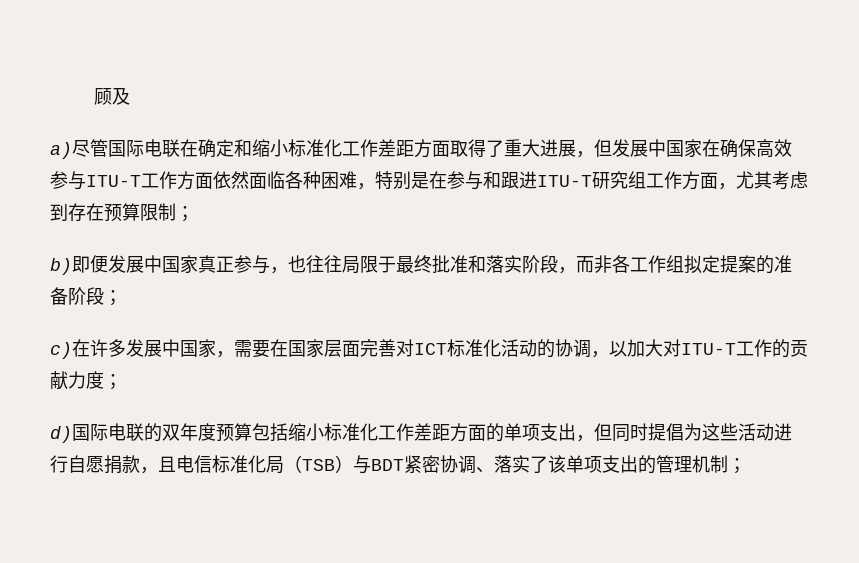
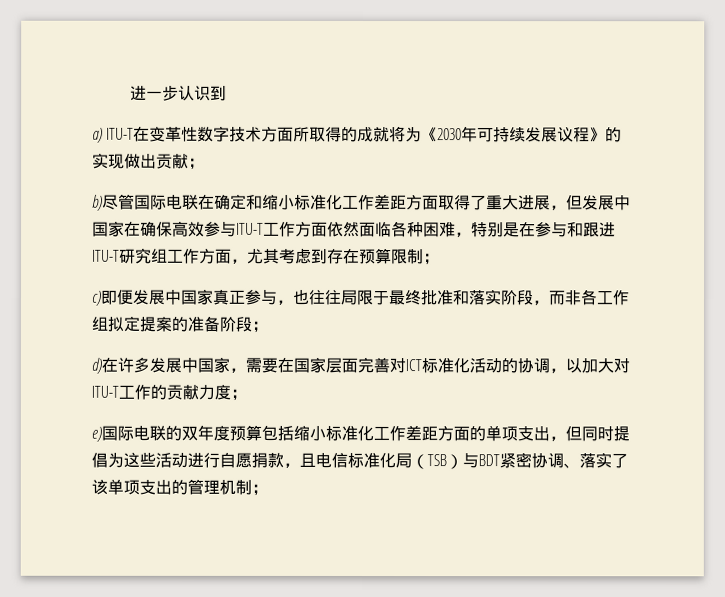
[93,87,130,105] [50,142,72,159] 顾及 // a) -> [129,85,227,101] [92,125,623,143] [92,152,205,170] [92,194,103,211] 进一步认识到 // a) ITU-T在变革性数字技术方面所取得的成就将为《2030年可持续发展议程》的实现做出贡献； // b)
[50,258,72,275] b) -> [91,290,102,306] c)
[50,342,72,359] c) -> [91,357,102,374] d)
[50,426,72,443] d) -> [91,426,102,442] e)

